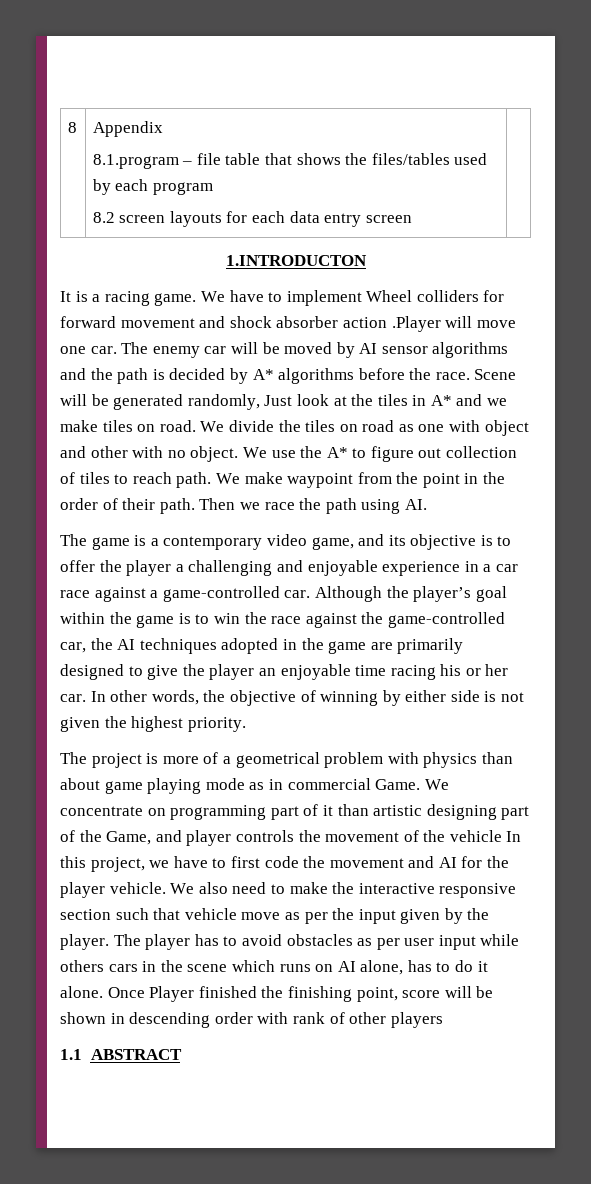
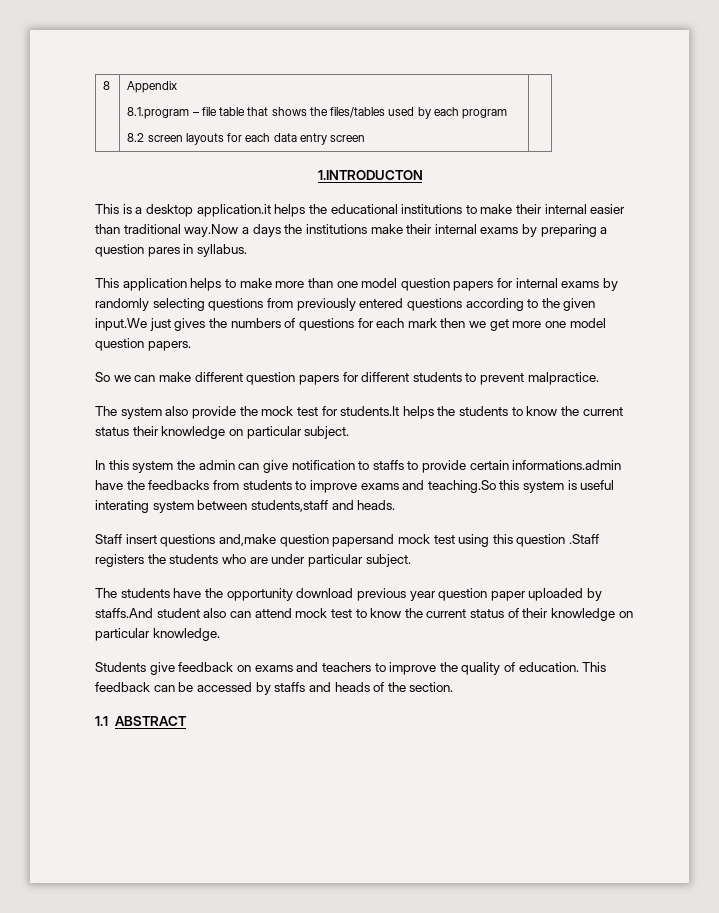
[60,290,505,306] [60,316,516,332] [60,342,509,358] [60,368,517,384] [60,394,508,410] [60,420,529,436] [60,446,518,462] [60,472,506,488] [60,498,427,514] [60,534,512,550] [60,560,518,576] [60,586,507,602] [60,612,505,628] [60,638,464,654] [60,664,509,680] [60,690,525,706] [60,716,246,732] [60,752,513,768] [60,778,449,794] [60,804,530,820] [60,830,522,846] [60,856,510,872] [60,882,517,898] [60,908,490,924] [60,934,520,950] [60,960,488,975] [60,986,494,1002] [60,1012,443,1028] It is a racing game. We have to implement Wheel colliders for forward movement and shock absorber action .Player will move one car. The enemy car will be moved by AI sensor algorithms and the path is decided by A* algorithms before the race. Scene will be generated randomly, Just look at the tiles in A* and we make tiles on road. We divide the tiles on road as one with object and other with no object. We use the A* to figure out collection of tiles to reach path. We make waypoint from the point in the order of their path. Then we race the path using AI. // The game is a contemporary video game, and its objective is to offer the player a challenging and enjoyable experience in a car race against a game-controlled car. Although the player’s goal within the game is to win the race against the game-controlled car, the AI techniques adopted in the game are primarily designed to give the player an enjoyable time racing his or her car. In other words, the objective of winning by either side is not given the highest priority. // The project is more of a geometrical problem with physics than about game playing mode as in commercial Game. We concentrate on programming part of it than artistic designing part of the Game, and player controls the movement of the vehicle In this project, we have to first code the movement and AI for the player vehicle. We also need to make the interactive responsive section such that vehicle move as per the input given by the player. The player has to avoid obstacles as per user input while others cars in the scene which runs on AI alone, has to do it alone. Once Player finished the finishing point, score will be shown in descending order with rank of other players -> [95,204,626,217] [95,224,608,237] [95,244,247,257] [95,278,619,291] [95,298,596,311] [95,318,606,331] [95,338,191,351] [95,372,599,385] [95,406,623,419] [95,426,350,439] [95,460,622,473] [95,480,615,493] [95,500,396,513] [95,534,600,547] [95,554,411,567] [95,588,603,601] [95,608,633,621] [95,628,220,641] [95,662,607,675] [95,682,454,695] This is a desktop application.it helps the educational institutions to make their internal easier than traditional way.Now a days the institutions make their internal exams by preparing a question pares in syllabus. // This application helps to make more than one model question papers for internal exams by randomly selecting questions from previously entered questions according to the given input.We just gives the numbers of questions for each mark then we get more one model question papers. // So we can make different question papers for different students to prevent malpractice. // The system also provide the mock test for students.It helps the students to know the current status their knowledge on particular subject. // In this system the admin can give notification to staffs to provide certain informations.admin have the feedbacks from students to improve exams and teaching.So this system is useful interating system between students,staff and heads. // Staff insert questions and,make question papersand mock test using this question .Staff registers the students who are under particular subject. // The students have the opportunity download previous year question paper uploaded by staffs.And student also can attend mock test to know the current status of their knowledge on particular knowledge. // Students give feedback on exams and teachers to improve the quality of education. This feedback can be accessed by staffs and heads of the section.

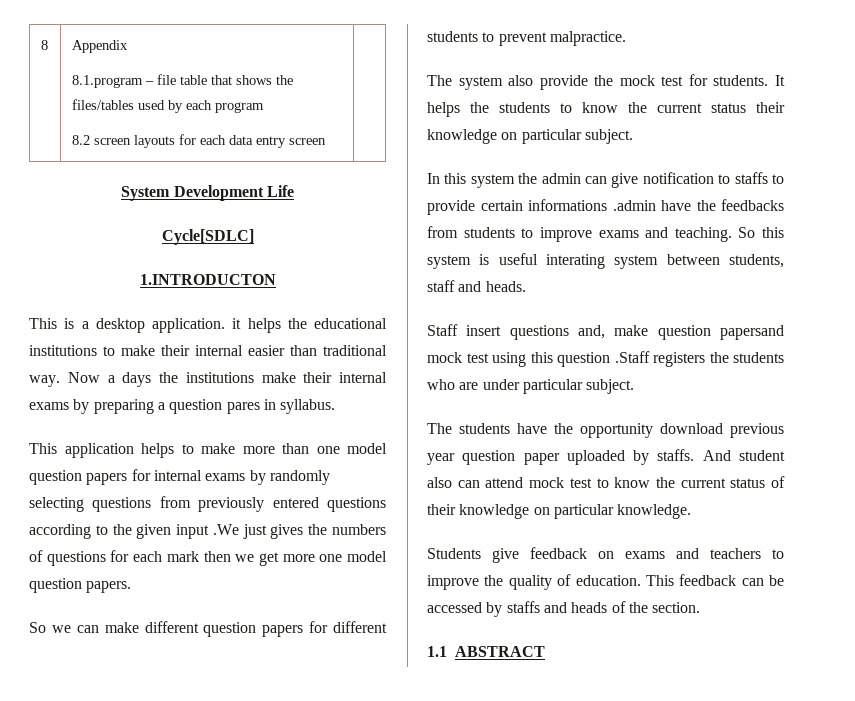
(366, 138) none -> [121,185,294,201] [161,229,254,245] // System Development Life // Cycle[SDLC]
[196,204,271,217] application.it -> [152,318,242,333] application. it
[184,224,239,237] way.Now -> [29,372,100,387] way. Now
[95,318,147,331] input.We -> [176,524,239,539] input .We
[340,406,400,416] students.It -> [713,75,785,86] students. It
[512,460,622,470] informations.admin -> [528,199,656,211] informations .admin
[427,480,496,493] teaching.So -> [674,227,756,242] teaching. So
[250,500,328,512] students,staff -> [729,254,784,268] [427,280,455,292] students, staff
[218,534,276,546] and,make -> [578,325,649,339] and, make
[95,608,153,618] staffs.And -> [657,449,731,461] staffs. And

